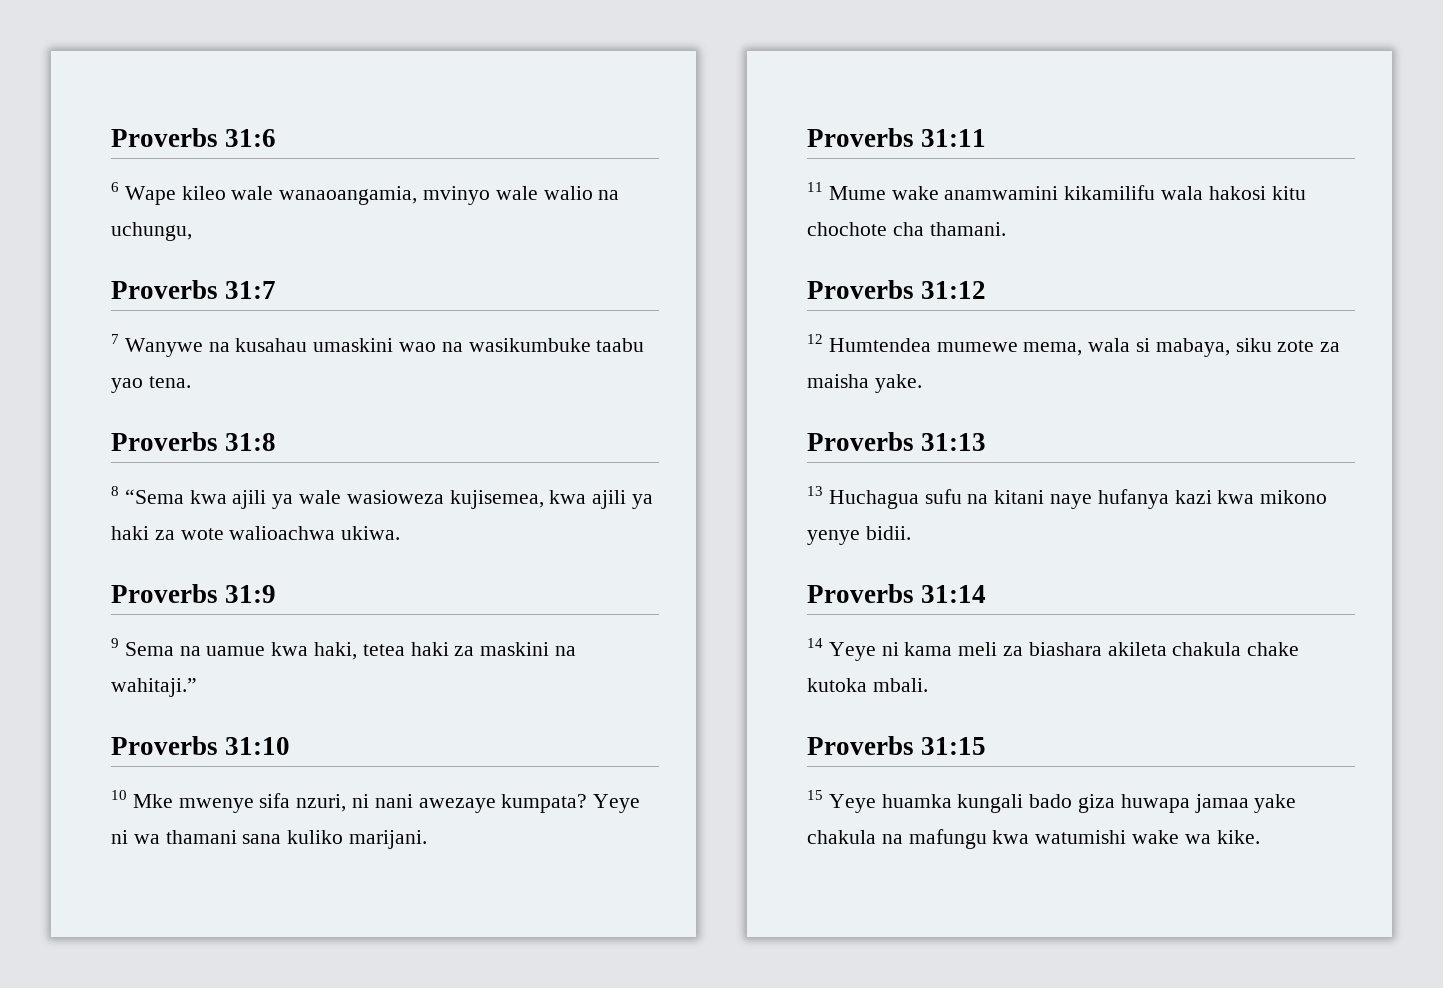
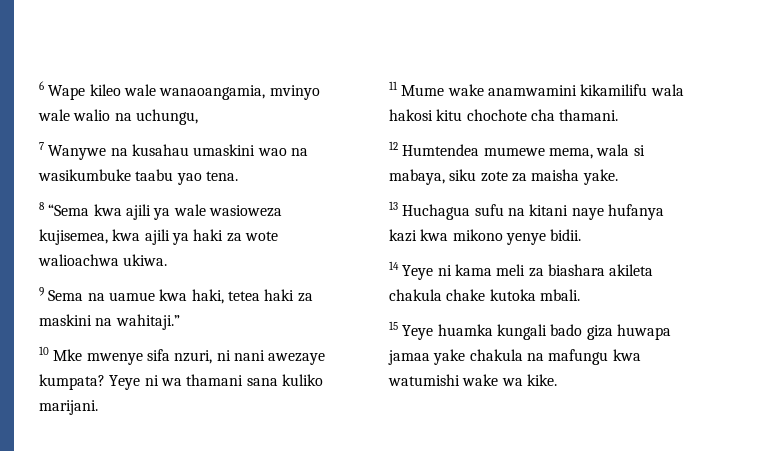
[111,128,277,147] Proverbs 31:6 // -> (39, 85) none
[111,280,277,299] // Proverbs 31:7 -> (198, 117) none
[111,432,277,451] // Proverbs 31:8 -> (238, 176) none
[111,584,277,603] // Proverbs 31:9 -> (168, 260) none
[111,736,291,755] // Proverbs 31:10 -> (180, 322) none
[807,128,987,147] // Proverbs 31:11 -> (98, 407) none
[807,280,987,299] // Proverbs 31:12 -> (619, 115) none
[807,432,987,451] // Proverbs 31:13 -> (618, 177) none
[807,584,987,603] // Proverbs 31:14 -> (582, 235) none
[807,736,987,755] // Proverbs 31:15 -> (580, 295) none

